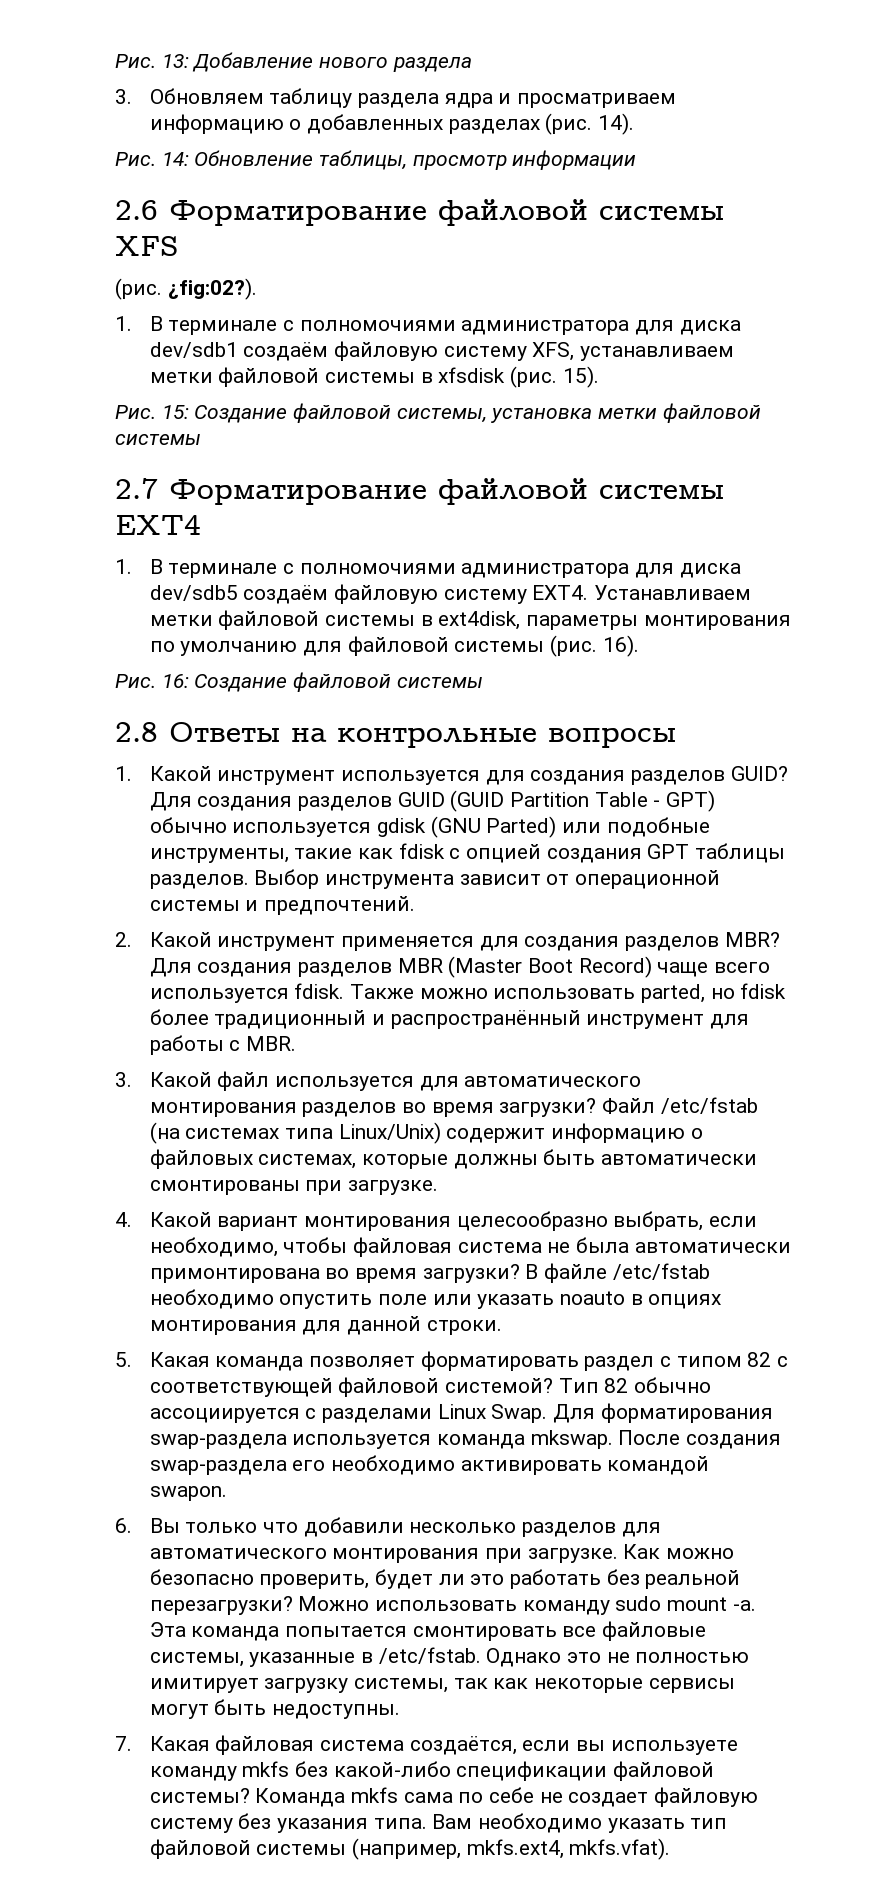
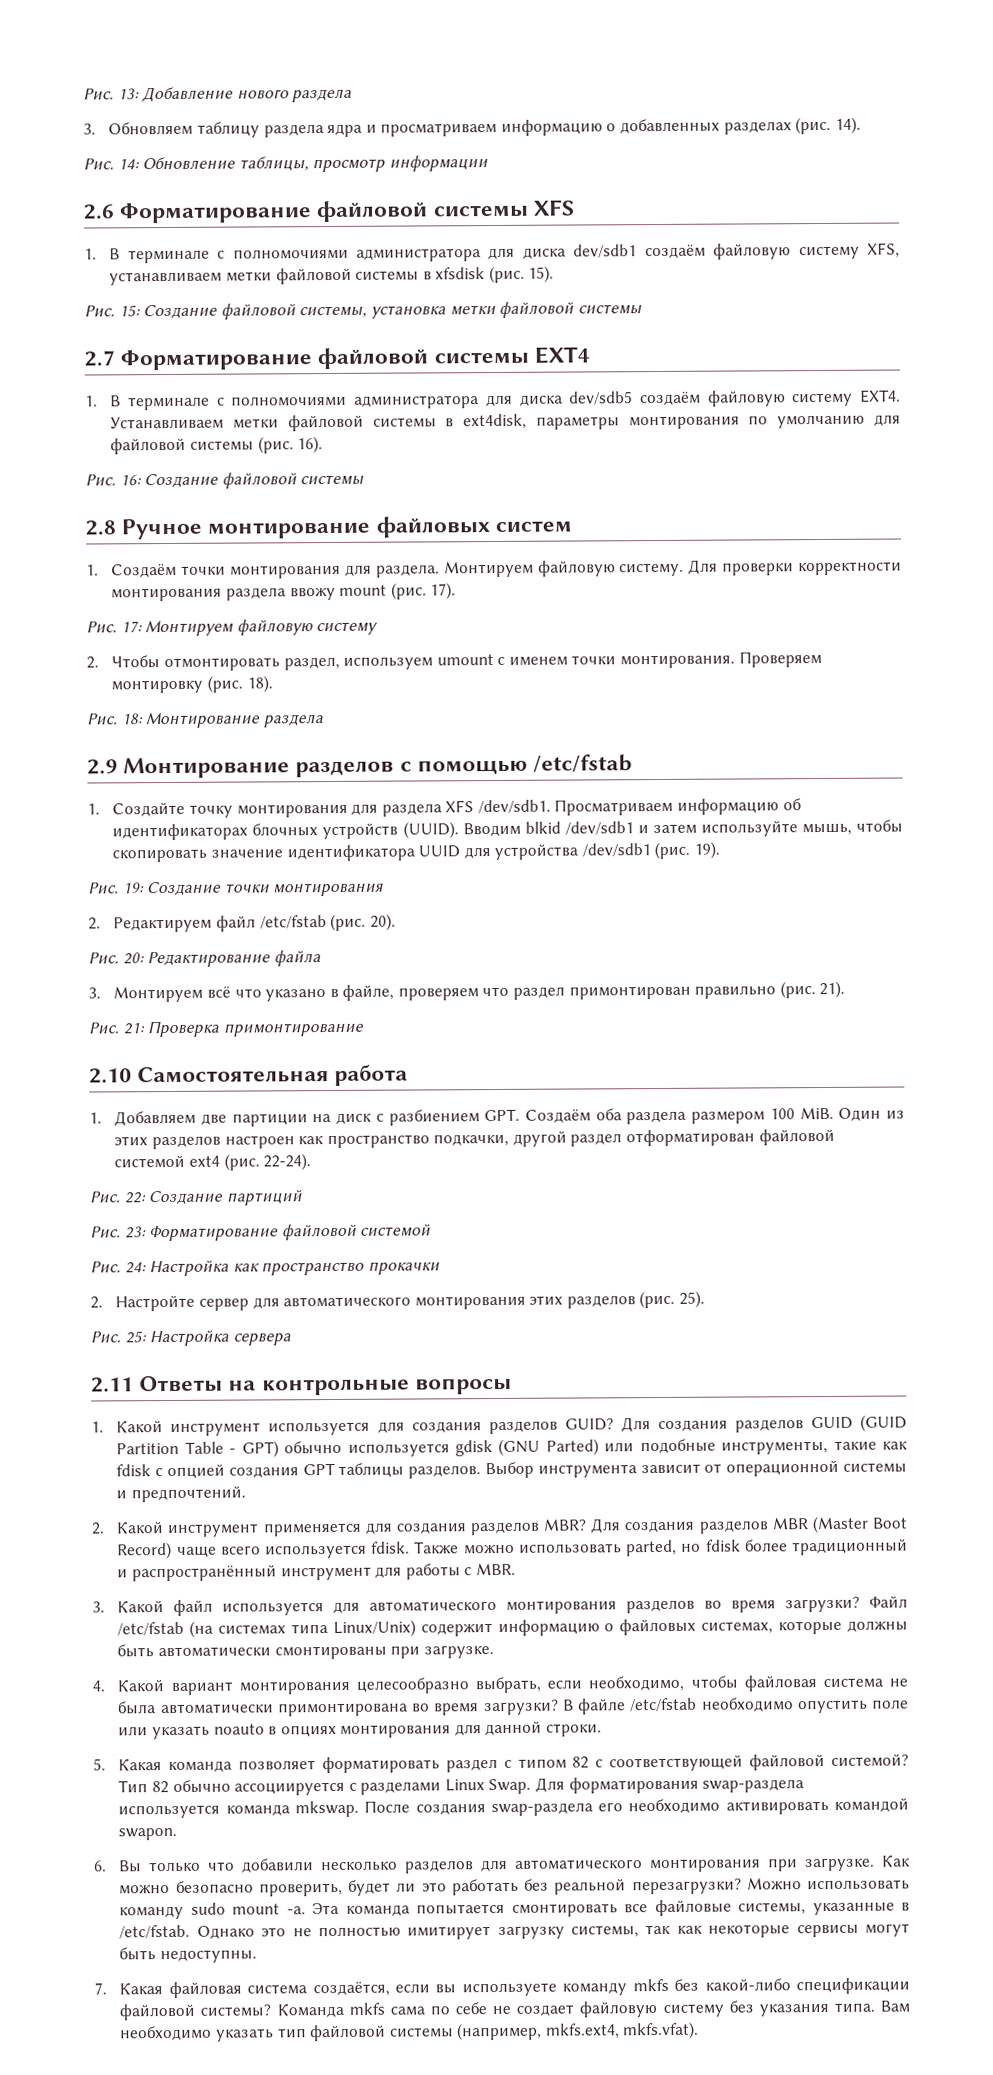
[115,278,257,300] // (рис. ¿fig:02?). -> (574, 207) none
(158, 732) none -> [121,516,572,540] [86,559,902,579] [111,582,457,602] [86,619,379,637] [86,651,822,672] [111,675,273,694] [87,711,324,729] [87,754,633,779] [87,798,801,818] [112,819,904,841] [112,841,721,863] [88,881,385,897] [88,913,396,933] [88,950,321,968] [88,980,846,1003] [88,1020,364,1038] [89,1064,409,1086] [89,1106,905,1127] [114,1128,835,1150] [114,1153,312,1171] [89,1189,303,1206] [90,1223,432,1242] [90,1259,440,1277] [90,1290,706,1312] [90,1329,291,1347] [91,1377,134,1393] Ручное монтирование файловых систем // 1. Создаём точки монтирования для раздела. Монтируем файловую систему. Для проверки корректности монтирования раздела ввожу mount (рис. 17). // Рис. 17: Монтируем файловую систему // 2. Чтобы отмонтировать раздел, используем umount с именем точки монтирования. Проверяем монтировку (рис. 18). // Рис. 18: Монтирование раздела // 2.9 Монтирование разделов с помощью /etc/fstab // 1. Создайте точку монтирования для раздела XFS /dev/sdb1. Просматриваем информацию об идентификаторах блочных устройств (UUID). Вводим blkid /dev/sdb1 и затем используйте мышь, чтобы скопировать значение идентификатора UUID для устройства /dev/sdb1 (рис. 19). // Рис. 19: Создание точки монтирования // 2. Редактируем файл /etc/fstab (рис. 20). // Рис. 20: Редактирование файла // 3. Монтируем всё что указано в файле, проверяем что раздел примонтирован правильно (рис. 21). // Рис. 21: Проверка примонтирование // 2.10 Самостоятельная работа // 1. Добавляем две партиции на диск с разбиением GPT. Создаём оба раздела размером 100 MiB. Один из этих разделов настроен как пространство подкачки, другой раздел отформатирован файловой системой ext4 (рис. 22-24). // Рис. 22: Создание партиций // Рис. 23: Форматирование файловой системой // Рис. 24: Настройка как пространство прокачки // 2. Настройте сервер для автоматического монтирования этих разделов (рис. 25). // Рис. 25: Настройка сервера // 2.11

